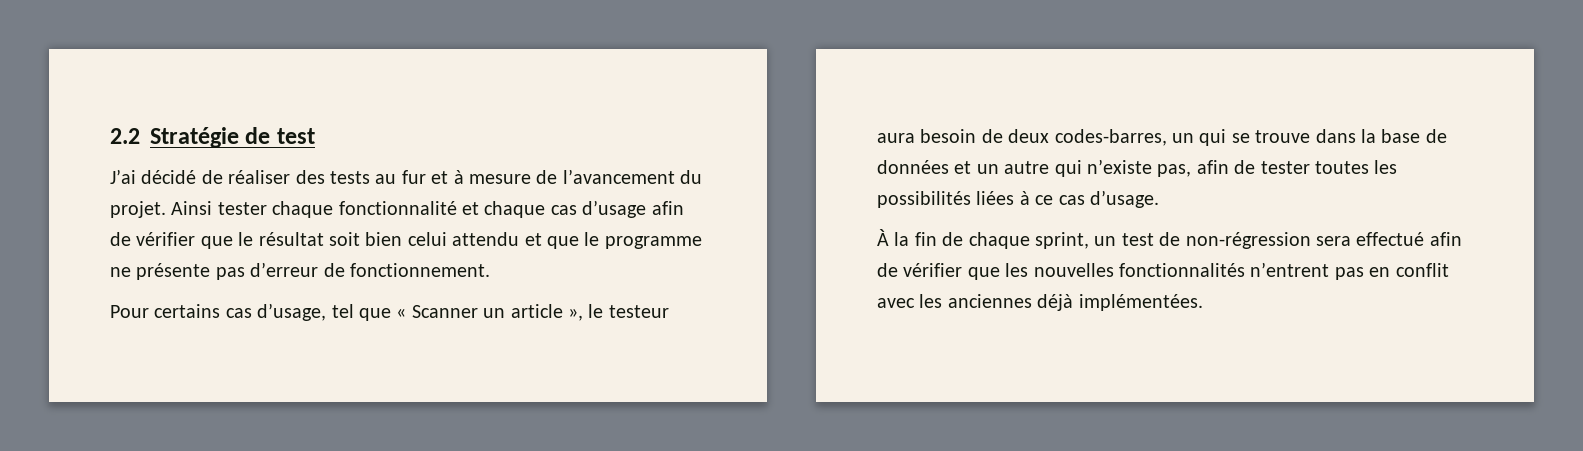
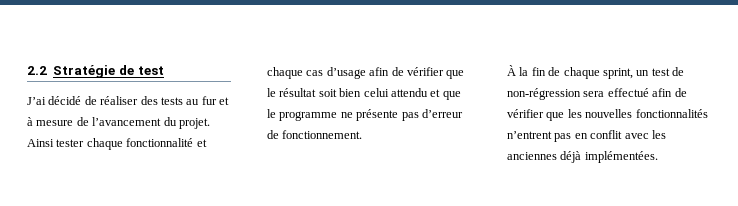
[110,303,669,321] [877,129,1447,146] [877,159,1398,177] [877,190,1159,208] // Pour certains cas d’usage, tel que « Scanner un article », le testeur aura besoin de deux codes-barres, un qui se trouve dans la base de données et un autre qui n’existe pas, afin de tester toutes les possibilités liées à ce cas d’usage. -> (363, 134) none

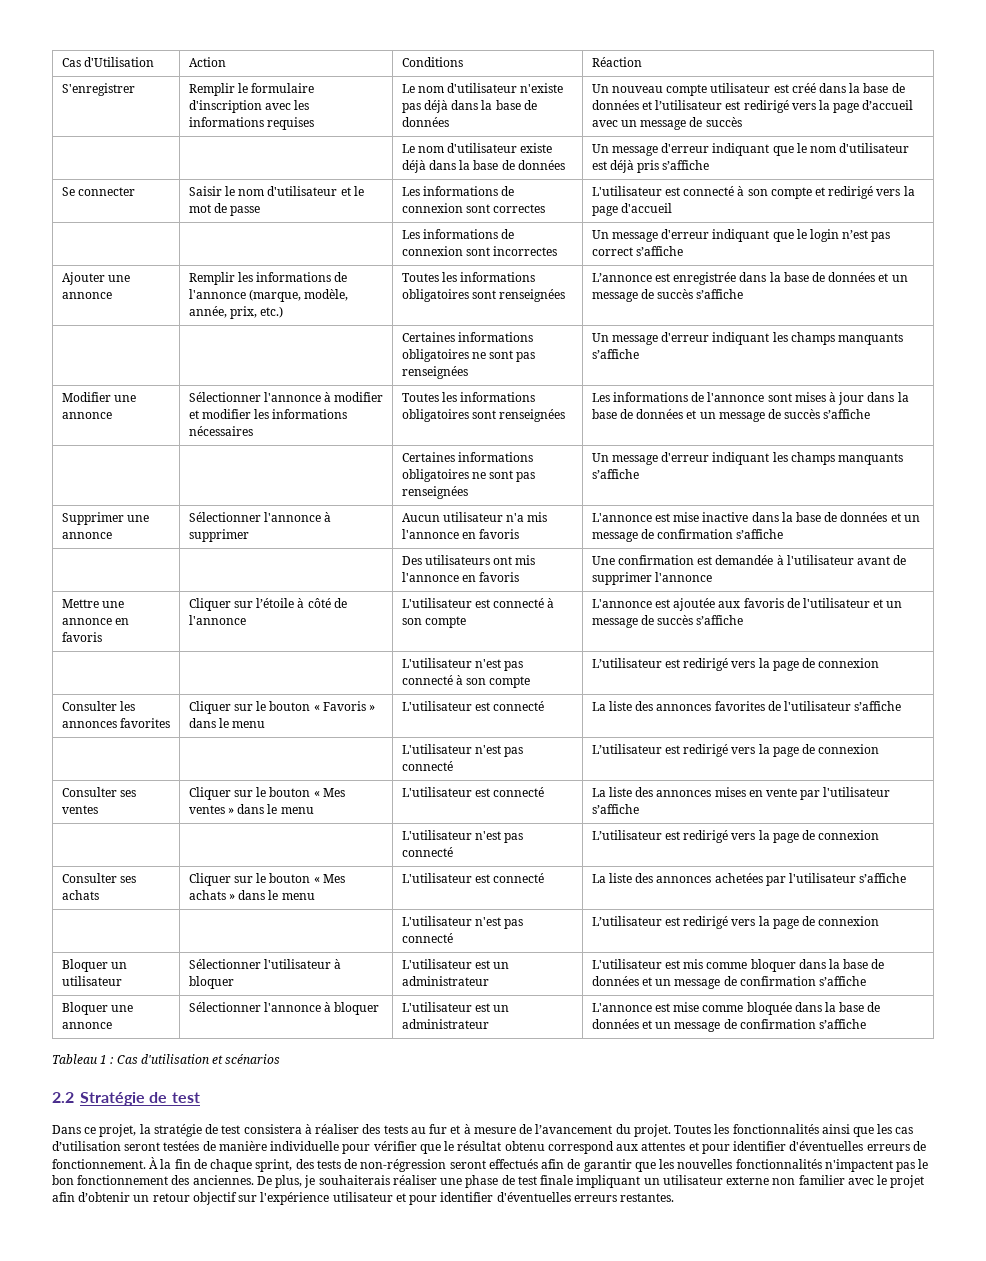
[27,65,164,78] [27,96,97,105] 2.2 Stratégie de test // J’ai décidé de -> [61,57,154,67] [188,57,226,67] [401,57,463,67] [591,57,642,67] [61,83,135,96] [188,83,315,96] [188,100,310,113] [188,117,314,130] [401,83,564,93] [401,100,537,113] [401,117,449,127] [591,83,905,96] [591,100,914,113] [591,117,742,130] [401,143,553,153] [401,160,565,173] [591,143,910,156] [591,160,710,173] [61,187,135,196] [188,186,364,196] [188,203,261,216] [401,186,515,196] [401,203,546,213] [591,186,915,199] [591,203,672,216] [401,229,515,239] [401,246,558,256] [591,229,891,242] [591,246,683,256] [61,272,130,285] [61,292,112,299] [188,272,348,285] [188,289,349,302] [188,306,284,319] [401,272,536,282] [401,289,566,302] [591,272,908,285] [591,289,744,302] [401,332,533,342] [401,349,536,362] [401,366,468,379] [591,332,904,345] [591,349,639,359] [61,392,136,402] [61,412,112,419] [188,392,384,402] [188,409,348,419] [188,426,253,436] [401,392,536,402] [401,409,566,422] [591,392,909,405] [591,409,871,422] [401,452,533,462] [401,469,536,482] [401,486,468,499] [591,452,904,465] [591,469,639,479] [61,512,149,525] [61,532,112,539] [188,512,332,522] [188,529,249,542] [401,512,548,522] [401,529,520,539] [591,512,920,522] [591,529,784,542] [401,555,536,565] [401,572,520,582] [591,555,907,565] [591,572,712,585] [61,599,124,608] [61,618,129,625] [61,632,102,642] [188,598,347,611] [188,615,246,625] [401,598,555,608] [401,616,466,628] [591,598,903,611] [591,615,744,628] [401,658,524,671] [401,675,531,688] [591,658,880,671] [61,701,135,711] [61,718,170,728] [188,701,376,714] [188,718,266,728] [401,701,545,711] [591,701,902,711] [401,744,524,757] [401,761,453,771] [591,744,880,757] [61,787,136,797] [61,805,98,814] [188,787,345,800] [188,804,314,814] [401,787,545,797] [591,787,891,800] [591,804,639,814] [401,830,524,843] [401,847,453,857] [591,830,880,843] [61,873,136,883] [61,890,99,900] [188,873,345,886] [188,890,315,900] [401,873,545,883] [591,873,907,886] [401,916,524,929] [401,933,453,943] [591,916,880,929] [61,959,127,972] [61,976,122,986] [188,959,342,969] [188,976,234,989] [401,959,510,969] [401,976,489,986] [591,959,885,972] [591,976,867,989] [61,1002,133,1015] [61,1022,112,1029] [188,1002,380,1015] [401,1002,510,1012] [401,1019,489,1029] [591,1002,881,1015] [591,1019,867,1032] [52,1054,281,1064] [52,1092,200,1106] [52,1124,312,1137] Cas d'Utilisation | Action | Conditions | Réaction // S'enregistrer | Remplir le formulaire d'inscription avec les informations requises | Le nom d'utilisateur n'existe pas déjà dans la base de données | Un nouveau compte utilisateur est créé dans la base de données et l’utilisateur est redirigé vers la page d’accueil avec un message de succès // | | Le nom d'utilisateur existe déjà dans la base de données | Un message d'erreur indiquant que le nom d'utilisateur est déjà pris s’affiche // Se connecter | Saisir le nom d'utilisateur et le mot de passe | Les informations de connexion sont correctes | L'utilisateur est connecté à son compte et redirigé vers la page d'accueil // | | Les informations de connexion sont incorrectes | Un message d'erreur indiquant que le login n’est pas correct s’affiche // Ajouter une annonce | Remplir les informations de l'annonce (marque, modèle, année, prix, etc.) | Toutes les informations obligatoires sont renseignées | L’annonce est enregistrée dans la base de données et un message de succès s’affiche // | | Certaines informations obligatoires ne sont pas renseignées | Un message d'erreur indiquant les champs manquants s’affiche // Modifier une annonce | Sélectionner l'annonce à modifier et modifier les informations nécessaires | Toutes les informations obligatoires sont renseignées | Les informations de l'annonce sont mises à jour dans la base de données et un message de succès s’affiche // | | Certaines informations obligatoires ne sont pas renseignées | Un message d'erreur indiquant les champs manquants s’affiche // Supprimer une annonce | Sélectionner l'annonce à supprimer | Aucun utilisateur n'a mis l'annonce en favoris | L'annonce est mise inactive dans la base de données et un message de confirmation s’affiche // | | Des utilisateurs ont mis l'annonce en favoris | Une confirmation est demandée à l'utilisateur avant de supprimer l'annonce // Mettre une annonce en favoris | Cliquer sur l’étoile à côté de l'annonce | L'utilisateur est connecté à son compte | L'annonce est ajoutée aux favoris de l'utilisateur et un message de succès s’affiche // | | L'utilisateur n'est pas connecté à son compte | L’utilisateur est redirigé vers la page de connexion // Consulter les annonces favorites | Cliquer sur le bouton « Favoris » dans le menu | L'utilisateur est connecté | La liste des annonces favorites de l'utilisateur s’affiche // | | L'utilisateur n'est pas connecté | L’utilisateur est redirigé vers la page de connexion // Consulter ses ventes | Cliquer sur le bouton « Mes ventes » dans le menu | L'utilisateur est connecté | La liste des annonces mises en vente par l'utilisateur s’affiche // | | L'utilisateur n'est pas connecté | L’utilisateur est redirigé vers la page de connexion // Consulter ses achats | Cliquer sur le bouton « Mes achats » dans le menu | L'utilisateur est connecté | La liste des annonces achetées par l'utilisateur s’affiche // | | L'utilisateur n'est pas connecté | L’utilisateur est redirigé vers la page de connexion // Bloquer un utilisateur | Sélectionner l'utilisateur à bloquer | L'utilisateur est un administrateur | L'utilisateur est mis comme bloquer dans la base de données et un message de confirmation s’affiche // Bloquer une annonce | Sélectionner l'annonce à bloquer | L'utilisateur est un administrateur | L'annonce est mise comme bloquée dans la base de données et un message de confirmation s’affiche // Tableau 1 : Cas d'utilisation et scénarios // 2.2 Stratégie de test // Dans ce projet, la stratégie de test consistera à
[27,138,207,150] [267,67,465,79] [267,88,461,100] [267,109,463,121] Ainsi tester chaque fonctionnalité et chaque cas d’usage afin de vérifier que le résultat soit bien celui attendu et que le programme ne présente pas d’erreur -> [674,1124,914,1137] [52,1141,910,1154] Toutes les fonctionnalités ainsi que les cas d’utilisation seront testées de manière individuelle pour vérifier que le résultat obtenu correspond aux attentes et pour identifier d'éventuelles erreurs
(363, 134) // -> (146, 1164) none
[636,67,684,76] [507,88,687,100] [507,109,544,118] un test de non-régression sera effectué afin de vérifier -> [295,1159,632,1172] des tests de non-régression seront effectués afin de garantir
[507,130,666,142] [507,151,658,163] n’entrent pas en conflit avec les anciennes déjà implémentées. -> [824,1159,929,1172] [52,1175,925,1188] [52,1192,675,1205] n'impactent pas le bon fonctionnement des anciennes. De plus, je souhaiterais réaliser une phase de test finale impliquant un utilisateur externe non familier avec le projet afin d’obtenir un retour objectif sur l'expérience utilisateur et pour identifier d'éventuelles erreurs restantes.

